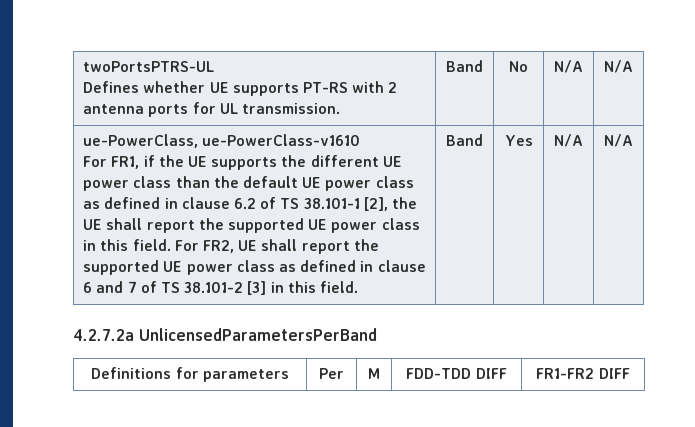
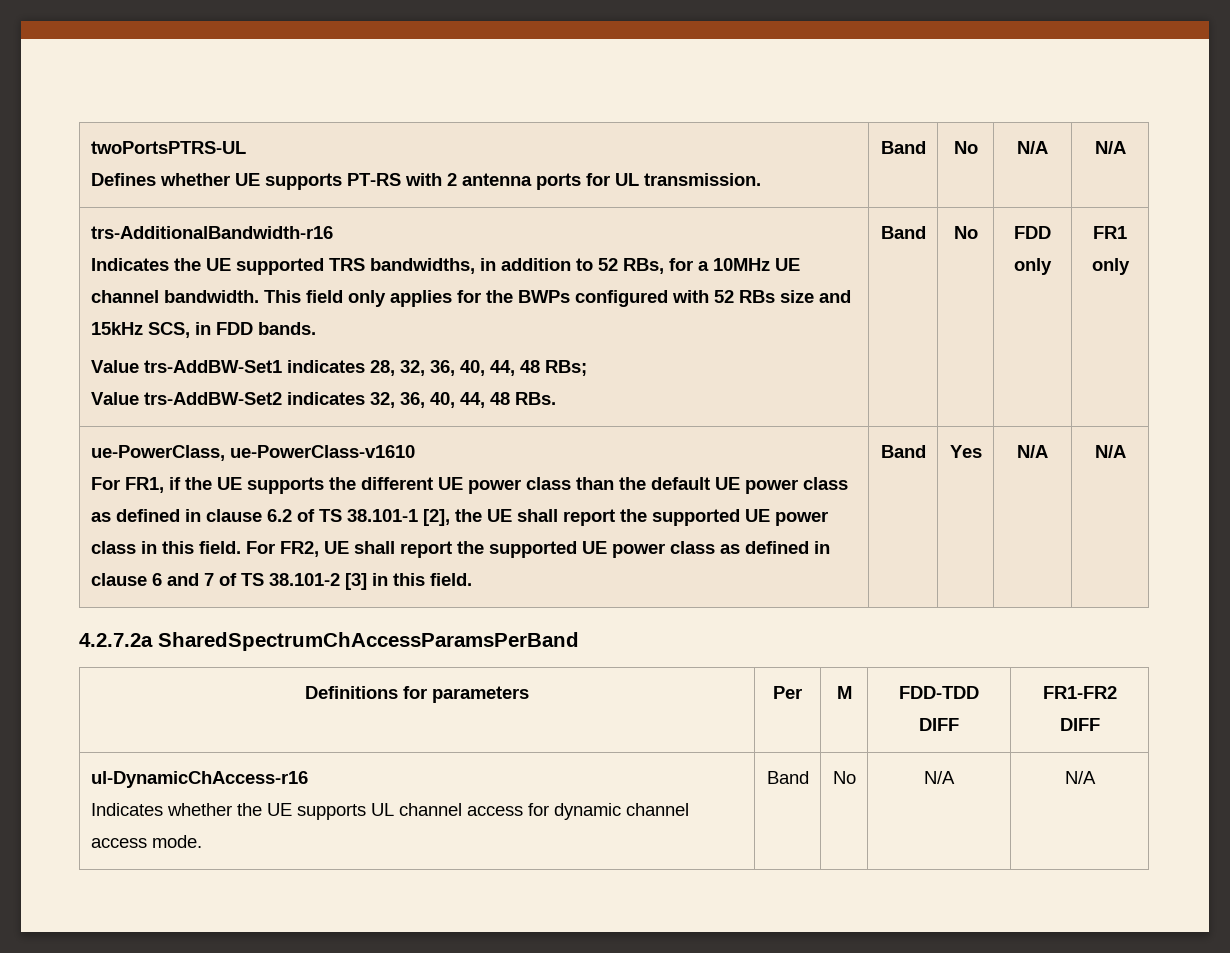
(633, 66) none -> [90,226,333,239] [90,258,800,275] [90,290,851,307] [90,322,316,338] [90,360,587,376] [90,392,556,408] [880,226,926,239] [953,226,978,239] [1014,226,1051,239] [1014,258,1052,275] [1093,226,1127,239] [1091,258,1130,275] // trs-AdditionalBandwidth-r16 // Indicates the UE supported TRS bandwidths, in addition to 52 RBs, for a 10MHz UE channel bandwidth. This field only applies for the BWPs configured with 52 RBs size and 15kHz SCS, in FDD bands. // Value trs-AddBW-Set1 indicates 28, 32, 36, 40, 44, 48 RBs; // Value trs-AddBW-Set2 indicates 32, 36, 40, 44, 48 RBs. | Band | No | FDD only | FR1 only
[139,328,377,341] UnlicensedParametersPerBand -> [158,632,579,651] SharedSpectrumChAccessParamsPerBand
(630, 373) none -> [90,771,308,788] [90,803,689,820] [90,835,202,848] [766,771,809,784] [832,771,856,784] [924,771,955,784] [1064,771,1096,784] // ul-DynamicChAccess-r16 // Indicates whether the UE supports UL channel access for dynamic channel access mode. | Band | No | N/A | N/A

